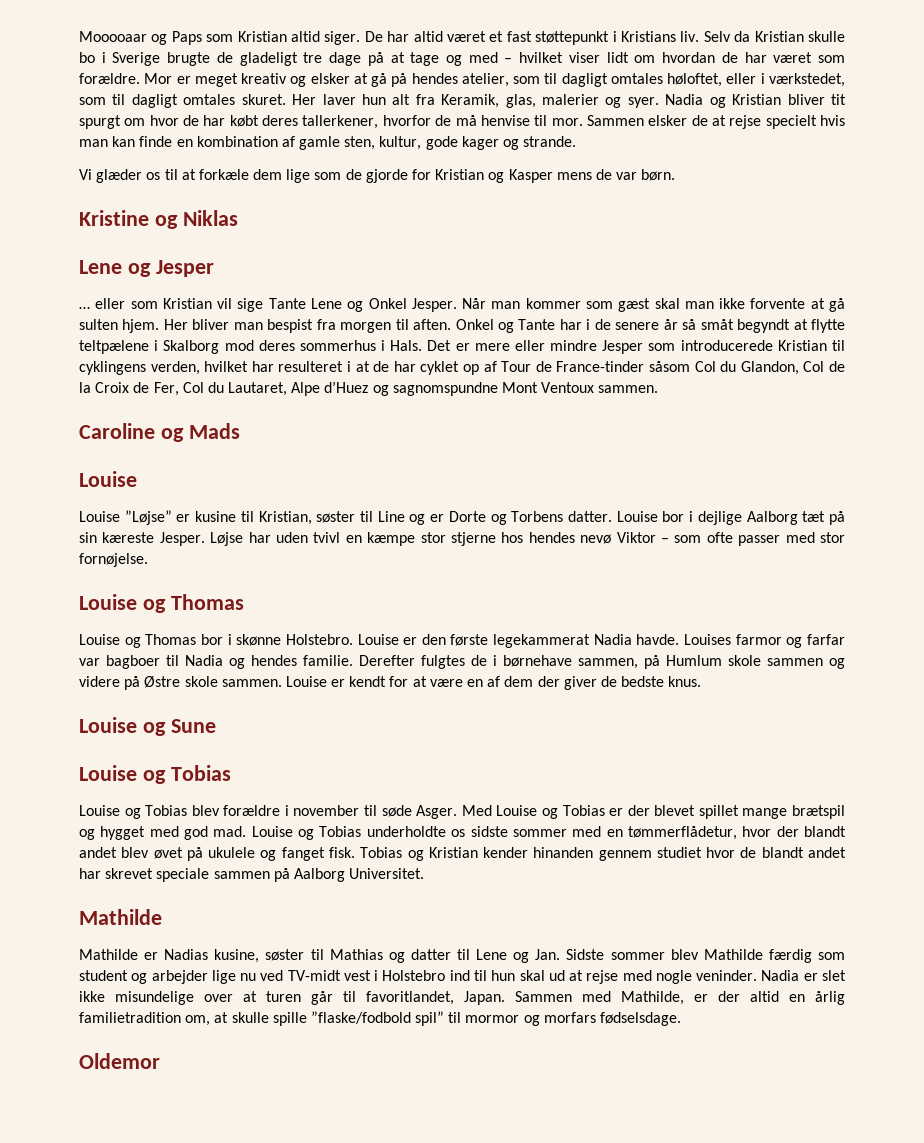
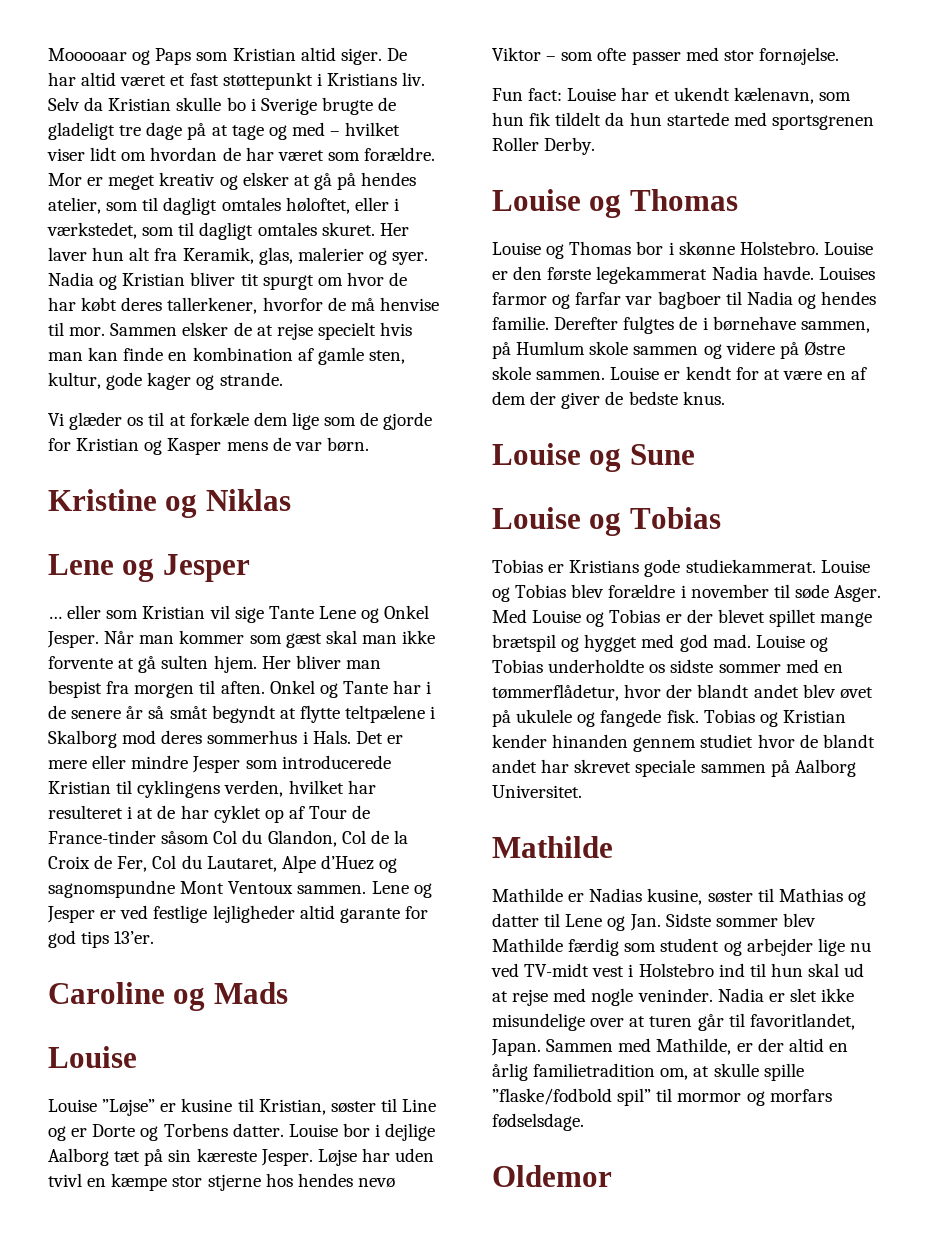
(659, 389) none -> [371,881,432,898] [47,905,428,923] [48,930,155,948] Lene og Jesper er ved festlige lejligheder altid garante for god tips 13’er.
(148, 560) none -> [492,87,851,104] [492,112,874,130] [492,137,596,155] // Fun fact: Louise har et ukendt kælenavn, som hun fik tildelt da hun startede med sportsgrenen Roller Derby.
(231, 773) none -> [492,559,816,577] Tobias er Kristians gode studiekammerat.
[281,847,325,861] fanget -> [600,709,662,727] fangede

